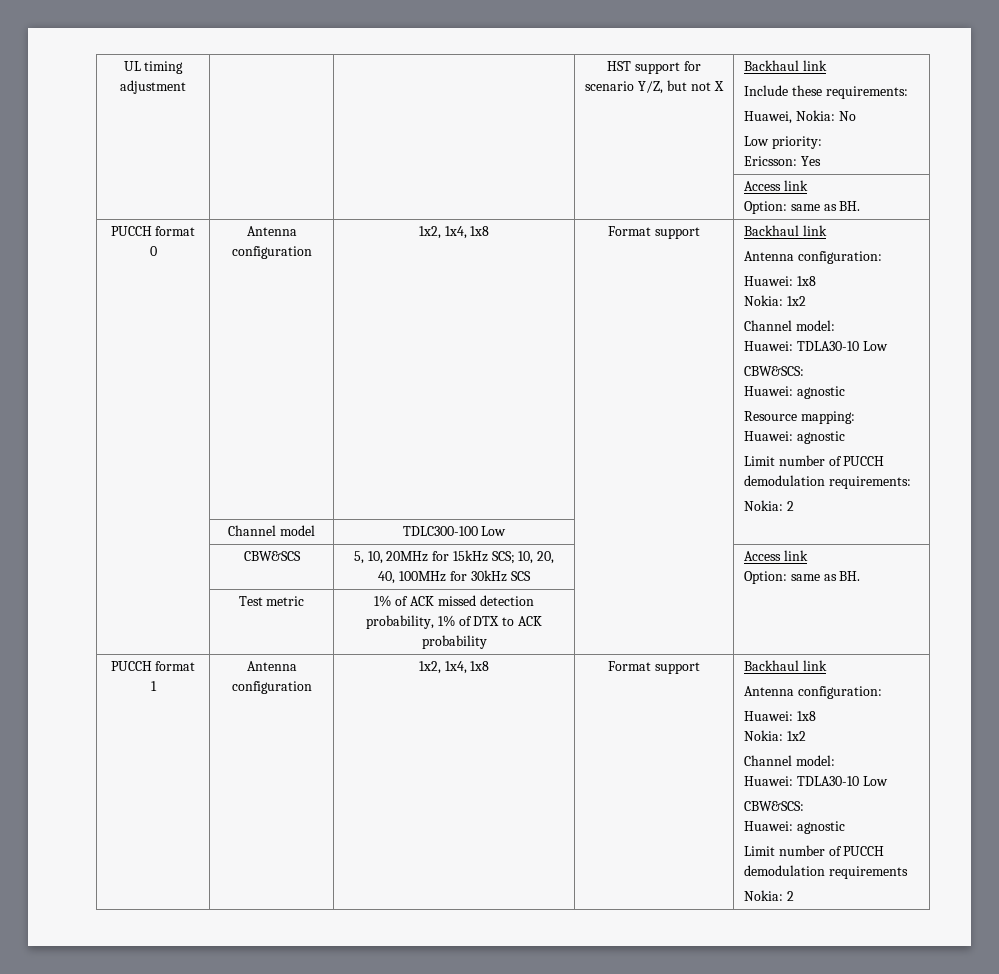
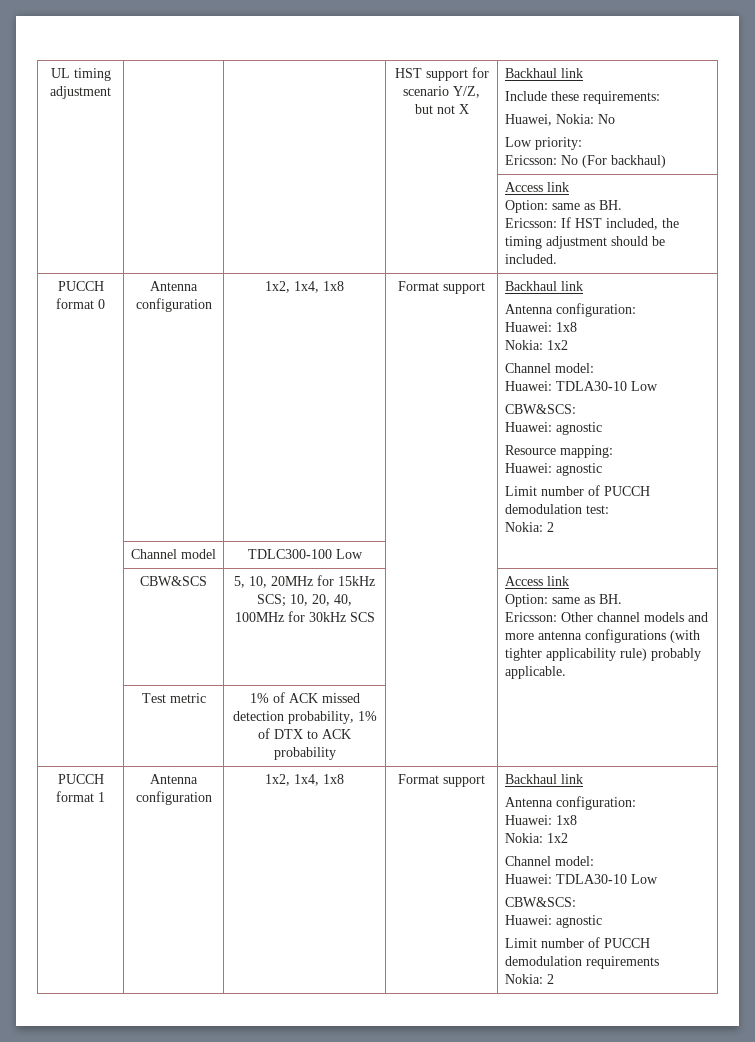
[800,156,821,166] [743,180,808,191] [743,201,861,214] Yes // | | | | Access link // Option: same as BH. -> [560,155,666,168] [504,182,569,192] [504,200,622,213] [504,217,679,230] [504,236,665,249] [504,254,557,264] No (For backhaul) // | | | | Access link // Option: same as BH. // Ericsson: If HST included, the timing adjustment should be included.
[828,476,911,489] requirements: -> [585,505,609,514] test:
(861, 576) none -> [504,612,708,622] [504,629,700,643] [504,648,701,661] [504,666,566,679] // Ericsson: Other channel models and more antenna configurations (with tighter applicability rule) probably applicable.

